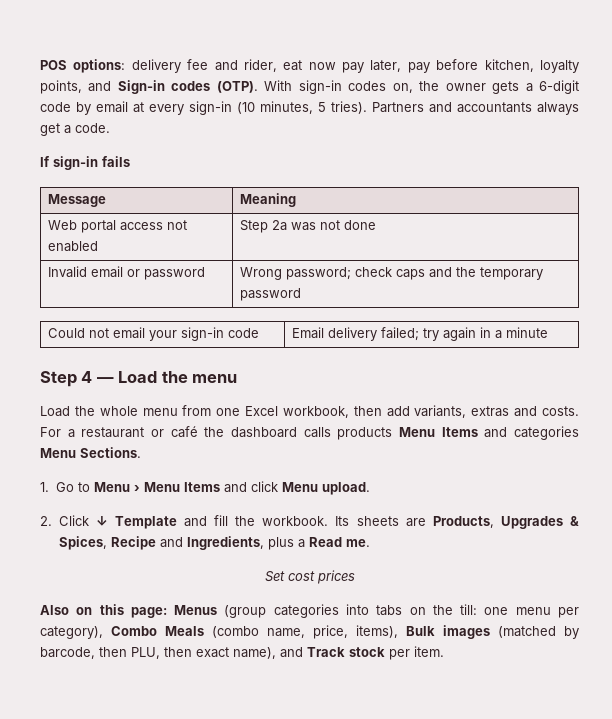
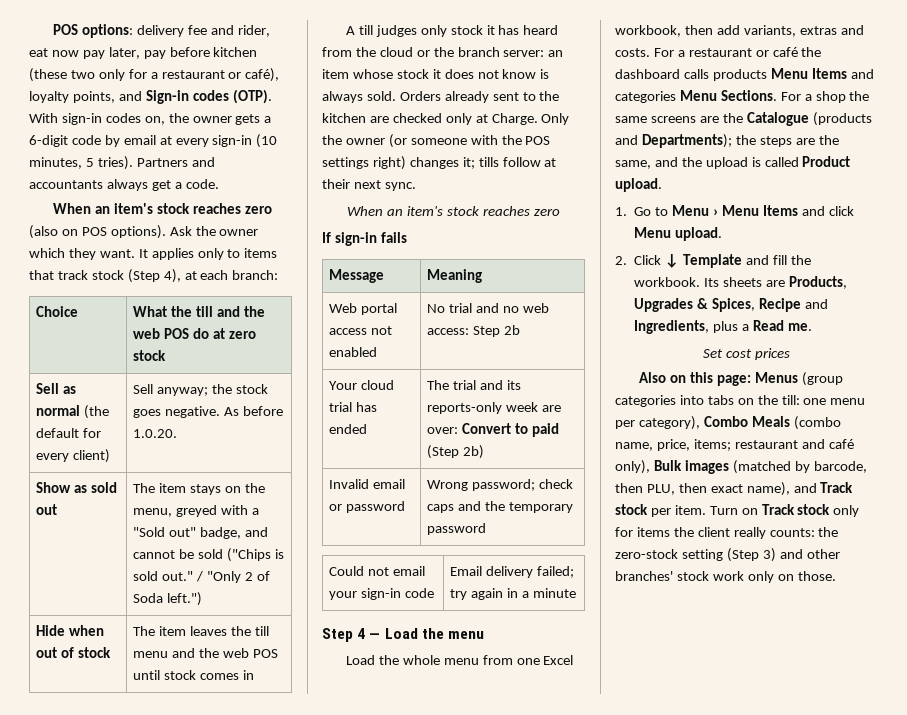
[484,59,534,72] kitchen, -> [213,47,258,57] [29,68,280,82] kitchen (these two only for a restaurant or café),
(110, 128) none -> [52,203,272,214] [29,225,259,239] [29,248,278,260] [29,269,279,283] [36,306,79,317] [133,306,266,317] [133,328,257,339] [133,350,167,361] [36,383,77,394] [36,405,110,419] [36,428,102,438] [36,449,111,463] [133,384,269,396] [133,406,284,418] [133,429,178,438] [36,482,118,493] [36,504,58,515] [133,483,266,495] [133,505,260,517] [133,527,269,539] [133,548,285,562] [133,571,271,583] [133,592,203,606] [36,625,105,636] [36,647,112,658] [133,626,270,636] [133,648,279,658] [133,670,255,680] [345,25,559,37] [322,47,564,57] [322,69,550,79] [322,91,560,103] [322,113,570,125] [322,134,551,148] [322,156,557,170] [322,179,416,191] [347,206,560,216] // When an item's stock reaches zero (also on POS options). Ask the owner which they want. It applies only to items that track stock (Step 4), at each branch: // Choice | What the till and the web POS do at zero stock // Sell as normal (the default for every client) | Sell anyway; the stock goes negative. As before 1.0.20. // Show as sold out | The item stays on the menu, greyed with a "Sold out" badge, and cannot be sold ("Chips is sold out." / "Only 2 of Soda left.") // Hide when out of stock | The item leaves the till menu and the web POS until stock comes in // A till judges only stock it has heard from the cloud or the branch server: an item whose stock it does not know is always sold. Orders already sent to the kitchen are checked only at Charge. Only the owner (or someone with the POS settings right) changes it; tills follow at their next sync. // When an item's stock reaches zero
[240,220,377,233] Step 2a was not done -> [427,303,550,313] [427,325,521,337] [329,380,395,390] [329,402,378,412] [329,424,368,434] [427,380,522,390] [427,402,562,414] [427,423,560,437] [427,445,485,459] No trial and no web access: Step 2b // Your cloud trial has ended | The trial and its reports-only week are over: Convert to paid (Step 2b)
(141, 452) none -> [780,91,870,103] [615,112,872,126] [615,134,839,148] [615,156,851,169] [615,178,662,192] For a shop the same screens are the Catalogue (products and Departments); the steps are the same, and the upload is called Product upload.
[356,625,398,638] items), -> [693,439,854,451] [615,460,650,474] items; restaurant and café only),
(444, 651) none -> [709,504,860,517] [615,527,839,539] [615,548,840,562] [615,571,836,583] Turn on Track stock only for items the client really counts: the zero-stock setting (Step 3) and other branches' stock work only on those.

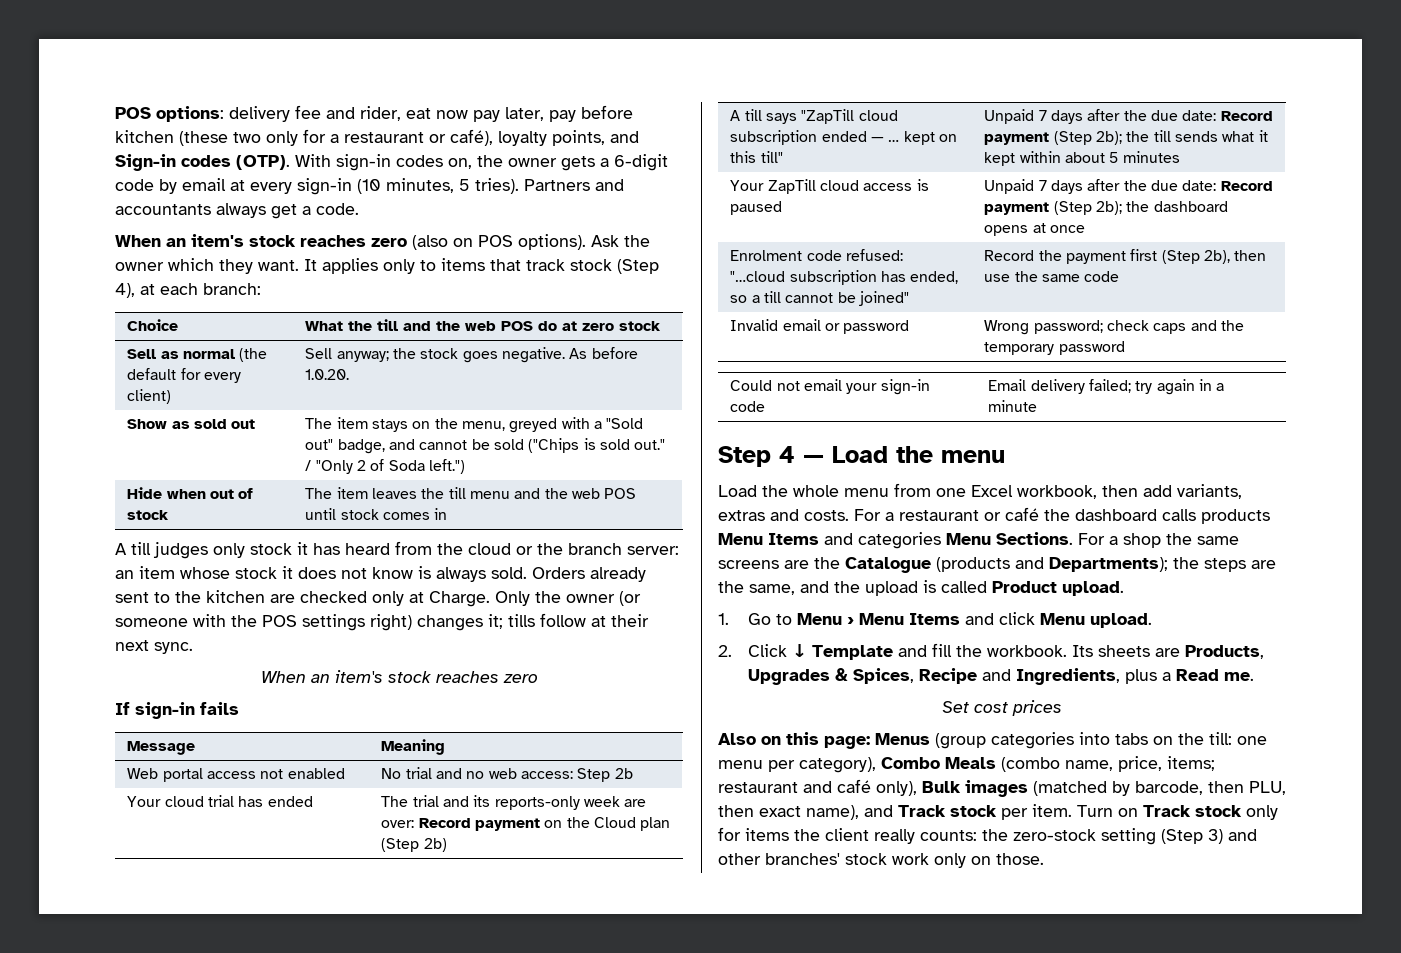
[462,423,560,437] [427,445,485,459] Convert to paid (Step 2b) -> [418,817,671,831] [381,838,447,852] [730,109,898,124] [730,130,957,145] [730,151,783,163] [984,109,1273,124] [984,130,1268,145] [984,151,1180,166] [730,179,929,194] [730,201,783,215] [984,179,1273,194] [984,201,1228,215] [984,223,1086,236] [730,249,904,261] [730,270,959,285] [730,291,909,306] [984,249,1267,264] [984,271,1120,282] Record payment on the Cloud plan (Step 2b) // A till says "ZapTill cloud subscription ended — … kept on this till" | Unpaid 7 days after the due date: Record payment (Step 2b); the till sends what it kept within about 5 minutes // Your ZapTill cloud access is paused | Unpaid 7 days after the due date: Record payment (Step 2b); the dashboard opens at once // Enrolment code refused: "…cloud subscription has ended, so a till cannot be joined" | Record the payment first (Step 2b), then use the same code

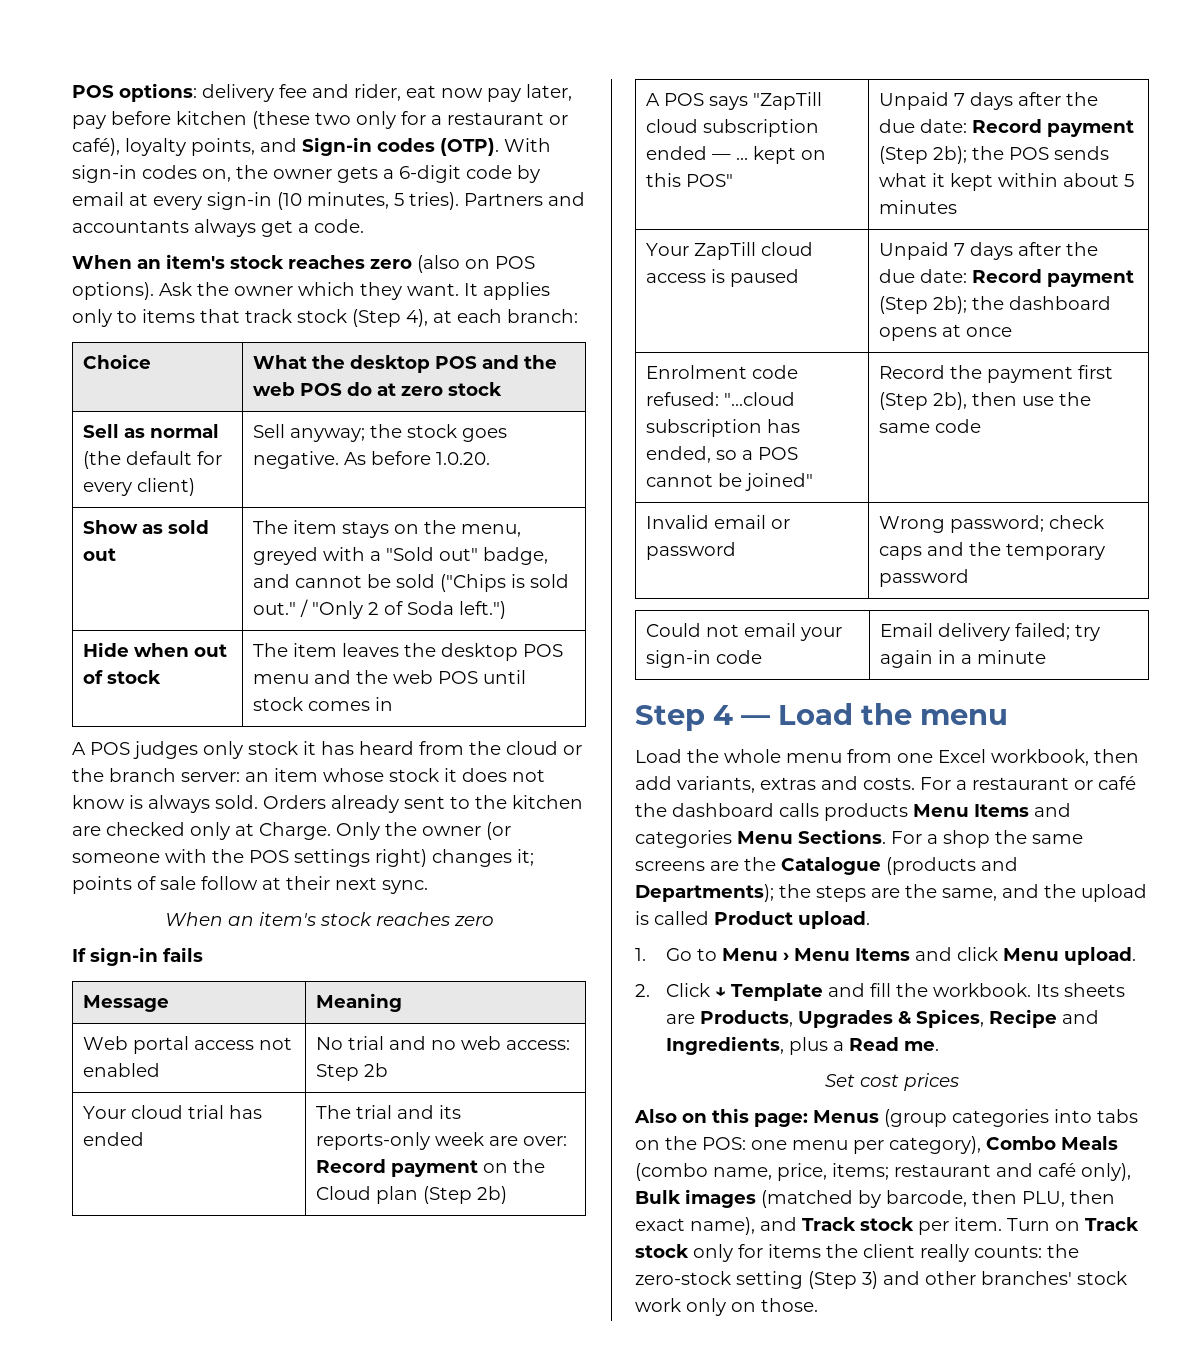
[377,319,399,331] till -> [349,355,477,373] desktop POS
[448,487,466,499] till -> [440,643,563,661] desktop POS
[131,542,151,555] till -> [90,742,130,755] POS
[508,614,535,627] tills -> [72,876,196,894] points of sale
[744,109,762,121] till -> [663,93,704,106] POS
[760,151,783,163] till" -> [685,174,733,187] POS"
[1153,130,1171,142] till -> [1008,147,1049,160] POS
[764,291,782,303] till -> [757,447,798,460] POS
[1209,732,1232,745] till: -> [702,1137,746,1150] POS:

